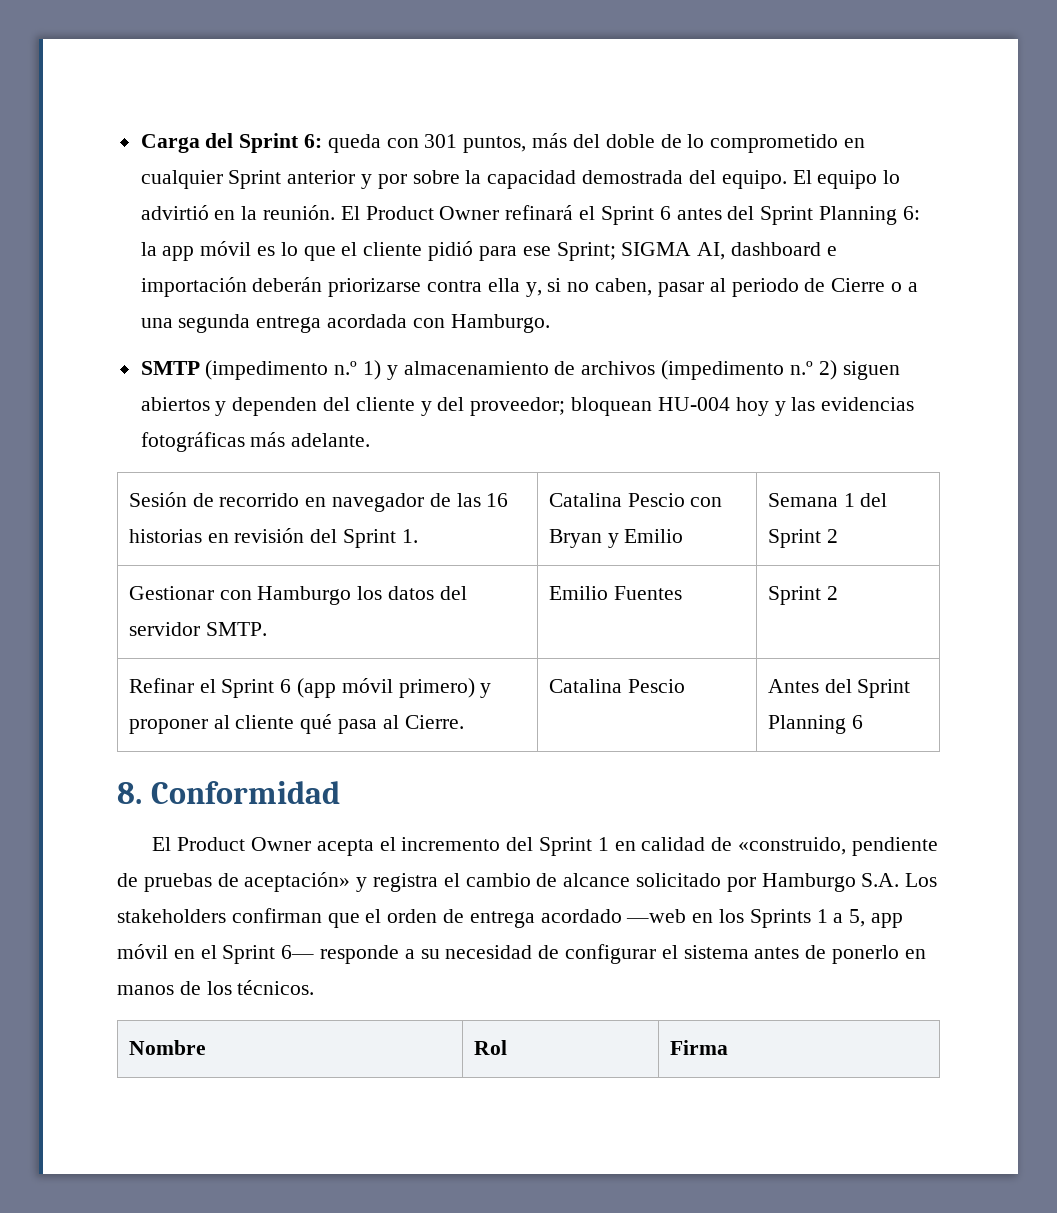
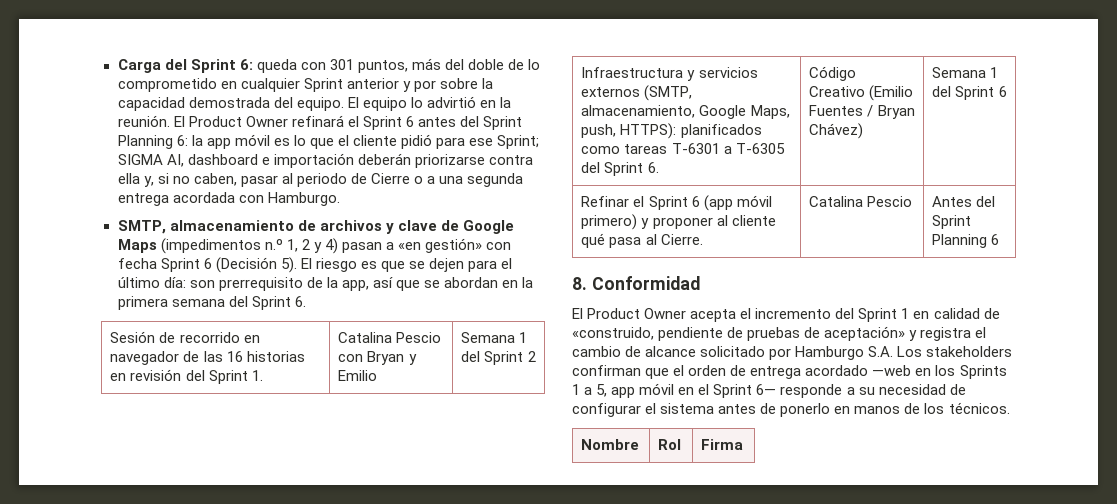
[140,360,900,380] [140,397,915,416] [140,432,371,452] SMTP (impedimento n.º 1) y almacenamiento de archivos (impedimento n.º 2) siguen abiertos y dependen del cliente y del proveedor; bloquean HU-004 hoy y las evidencias fotográficas más adelante. -> [117,220,514,234] [117,238,512,254] [117,257,513,273] [117,277,534,291] [117,296,306,310] SMTP, almacenamiento de archivos y clave de Google Maps (impedimentos n.º 1, 2 y 4) pasan a «en gestión» con fecha Sprint 6 (Decisión 5). El riesgo es que se dejen para el último día: son prerrequisito de la app, así que se abordan en la primera semana del Sprint 6.
[128,586,467,605] [128,622,267,636] [548,586,682,600] [767,586,838,605] Gestionar con Hamburgo los datos del servidor SMTP. | Emilio Fuentes | Sprint 2 -> [581,67,758,81] [581,85,693,101] [581,105,790,119] [581,123,762,139] [581,143,785,154] [581,162,659,176] [809,66,857,81] [809,85,914,101] [809,105,915,119] [809,123,864,139] [932,67,999,78] [932,86,1007,100] Infraestructura y servicios externos (SMTP, almacenamiento, Google Maps, push, HTTPS): planificados como tareas T-6301 a T-6305 del Sprint 6. | Código Creativo (Emilio Fuentes / Bryan Chávez) | Semana 1 del Sprint 6

